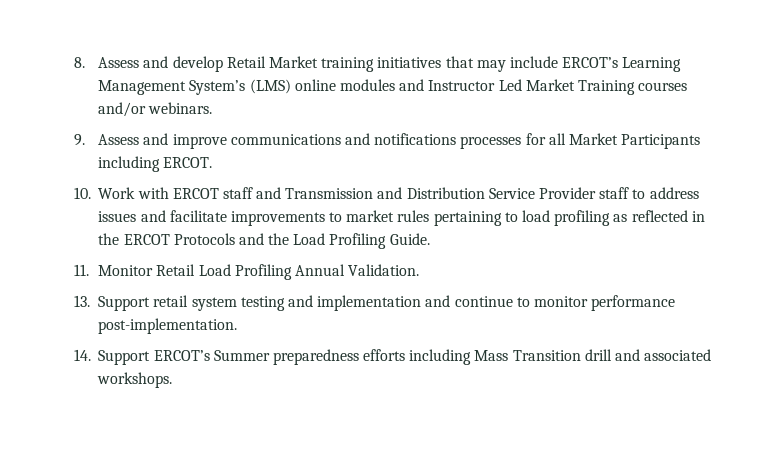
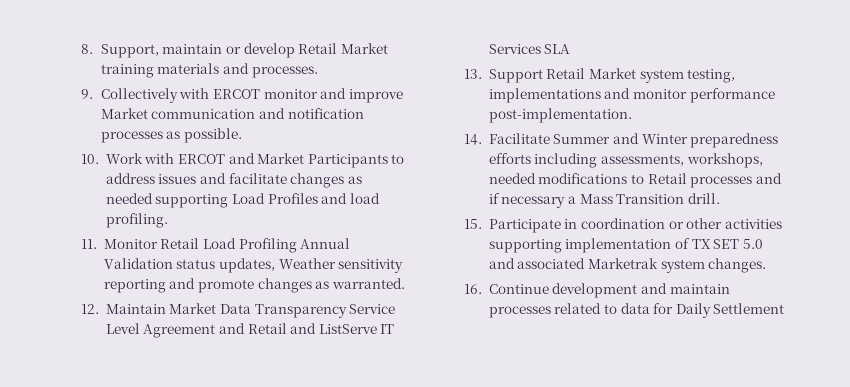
[98,56,169,68] Assess and -> [100,44,241,58] Support, maintain or
[377,56,682,72] [98,79,688,95] [98,102,213,117] [73,133,701,149] [98,156,213,172] [73,187,630,199] initiatives that may include ERCOT’s Learning Management System’s (LMS) online modules and Instructor Led Market Training courses and/or webinars. // 9. Assess and improve communications and notifications processes for all Market Participants including ERCOT. // 10. Work with ERCOT staff and Transmission and Distribution Service Provider staff -> [157,63,318,78] [80,88,403,103] [100,108,364,119] [100,128,242,143] [80,153,388,168] materials and processes. // 9. Collectively with ERCOT monitor and improve Market communication and notification processes as possible. // 10. Work with ERCOT and Market Participants
[230,210,705,226] [98,233,430,249] improvements to market rules pertaining to load profiling as reflected in the ERCOT Protocols and the Load Profiling Guide. -> [290,173,362,188] [105,193,380,208] [105,213,168,228] changes as needed supporting Load Profiles and load profiling.
[348,264,420,276] [73,295,676,311] [98,318,238,334] [73,349,712,365] [97,372,173,388] Validation. // 13. Support retail system testing and implementation and continue to monitor performance post-implementation. // 14. Support ERCOT’s Summer preparedness efforts including Mass Transition drill and associated workshops. -> [103,258,404,273] [103,278,405,293] [80,303,396,318] [105,323,395,338] [488,44,571,54] [463,68,736,83] [488,88,775,103] [488,108,632,123] [463,133,779,148] [488,153,763,168] [488,173,782,188] [488,193,720,208] [463,218,782,233] [488,238,763,253] [488,258,767,273] [463,283,730,298] [488,303,785,318] Validation status updates, Weather sensitivity reporting and promote changes as warranted. // 12. Maintain Market Data Transparency Service Level Agreement and Retail and ListServe IT Services SLA // 13. Support Retail Market system testing, implementations and monitor performance post-implementation. // 14. Facilitate Summer and Winter preparedness efforts including assessments, workshops, needed modifications to Retail processes and if necessary a Mass Transition drill. // 15. Participate in coordination or other activities supporting implementation of TX SET 5.0 and associated Marketrak system changes. // 16. Continue development and maintain processes related to data for Daily Settlement

